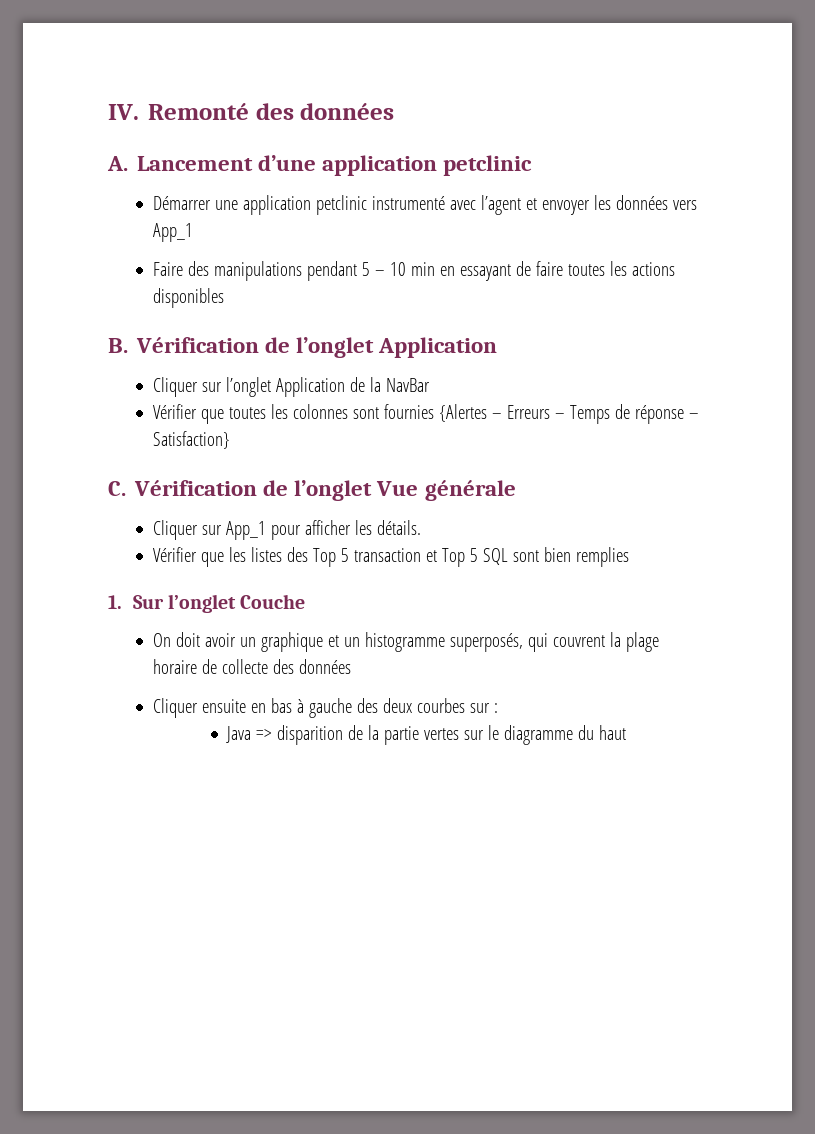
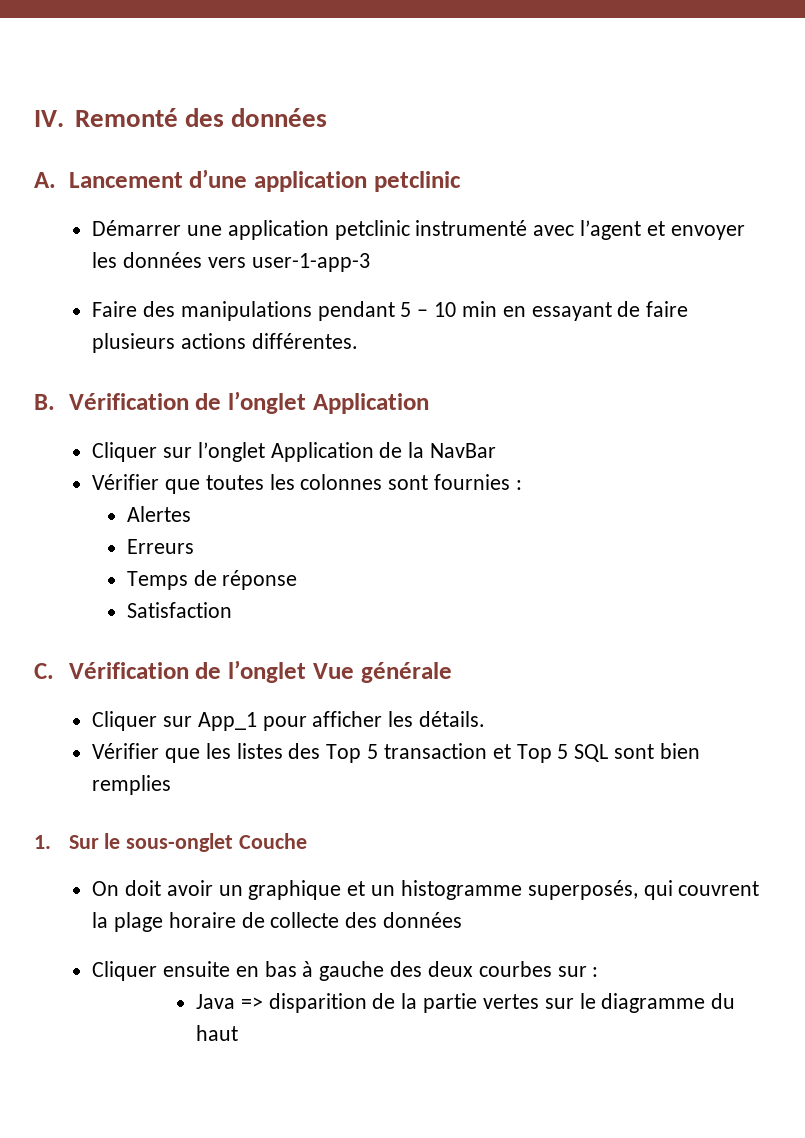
[153,223,194,242] App_1 -> [251,253,370,272] user-1-app-3
[568,261,676,276] [153,288,225,308] toutes les actions disponibles -> [92,333,358,353] plusieurs actions différentes.
[439,404,503,422] {Alertes – -> [515,480,522,490] [126,506,191,522] : // Alertes //
[555,413,566,419] – -> (194, 546) //
[689,413,700,419] [153,431,231,449] – Satisfaction} -> [126,602,232,618] // Satisfaction
[168,594,237,613] l’onglet -> [104,833,234,852] le sous-onglet

